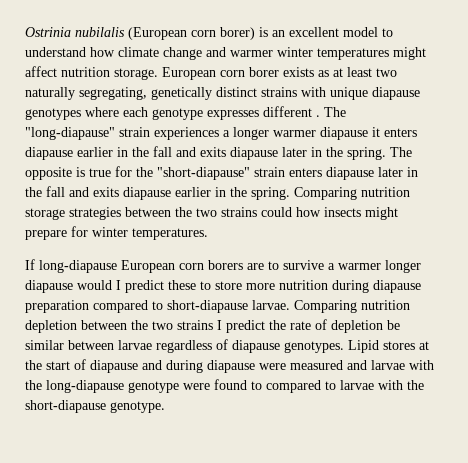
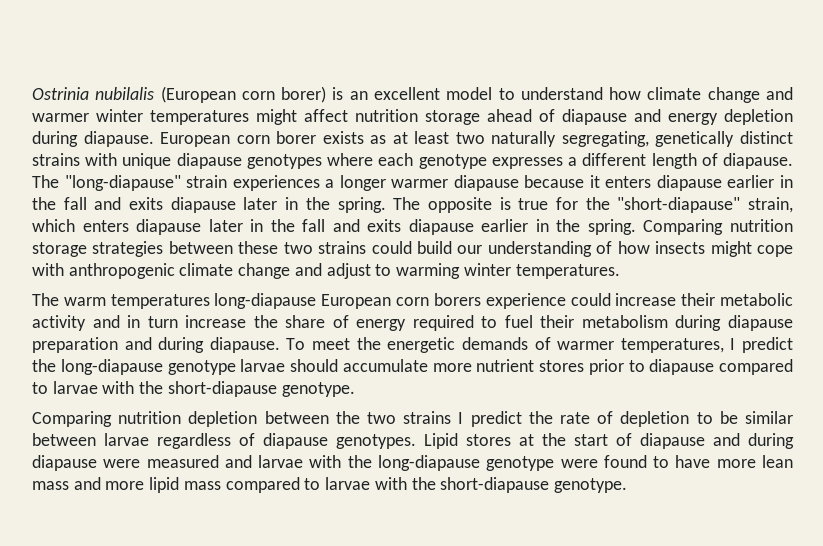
[114,68,158,80] storage. -> [425,109,793,125] [32,131,154,147] storage ahead of diapause and energy depletion during diapause.
[263,106,320,117] different . -> [568,153,794,169] a different length of diapause.
(368, 133) none -> [524,175,585,188] because
[254,167,285,177] strain -> [748,197,793,213] [32,219,75,232] strain, which
[175,207,192,217] the -> [238,241,279,254] these
[296,207,398,220] [25,226,88,240] how insects might prepare for -> [417,241,794,257] [32,263,461,279] build our understanding of how insects might cope with anthropogenic climate change and adjust to warming
[25,259,35,270] If -> [32,293,210,309] The warm temperatures
[247,260,421,273] [25,280,421,293] [25,300,290,313] are to survive a warmer longer diapause would I predict these to store more nutrition during diapause preparation compared to short-diapause larvae. -> [485,293,794,309] [32,315,793,331] [32,337,794,353] [32,359,793,375] [32,381,355,397] experience could increase their metabolic activity and in turn increase the share of energy required to fuel their metabolism during diapause preparation and during diapause. To meet the energetic demands of warmer temperatures, I predict the long-diapause genotype larvae should accumulate more nutrient stores prior to diapause compared to larvae with the short-diapause genotype. //
(383, 326) none -> [696,412,713,424] to
(262, 385) none -> [675,455,794,468] [32,477,221,493] have more lean mass and more lipid mass

